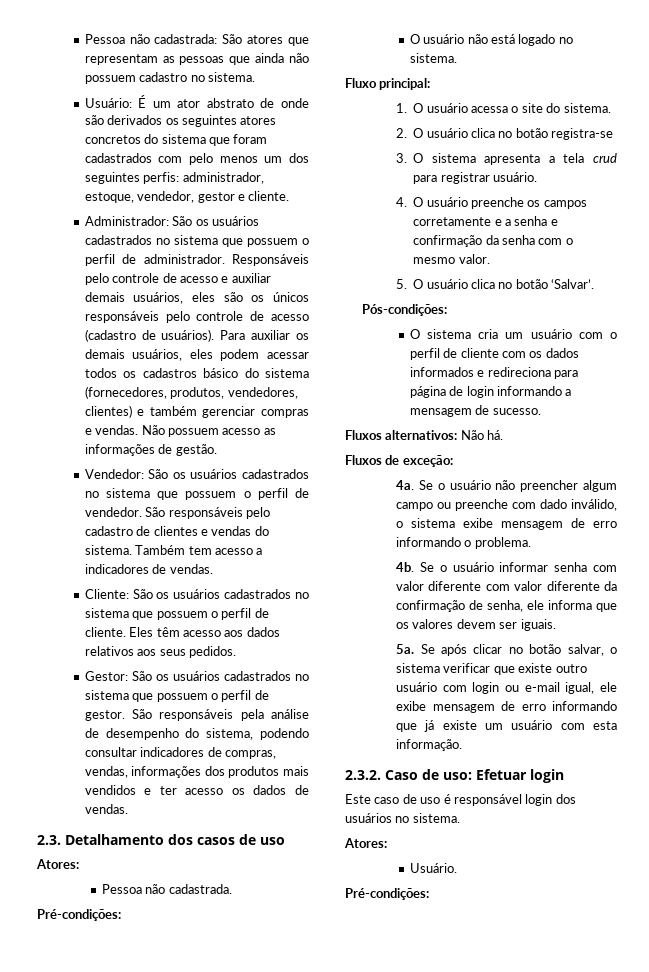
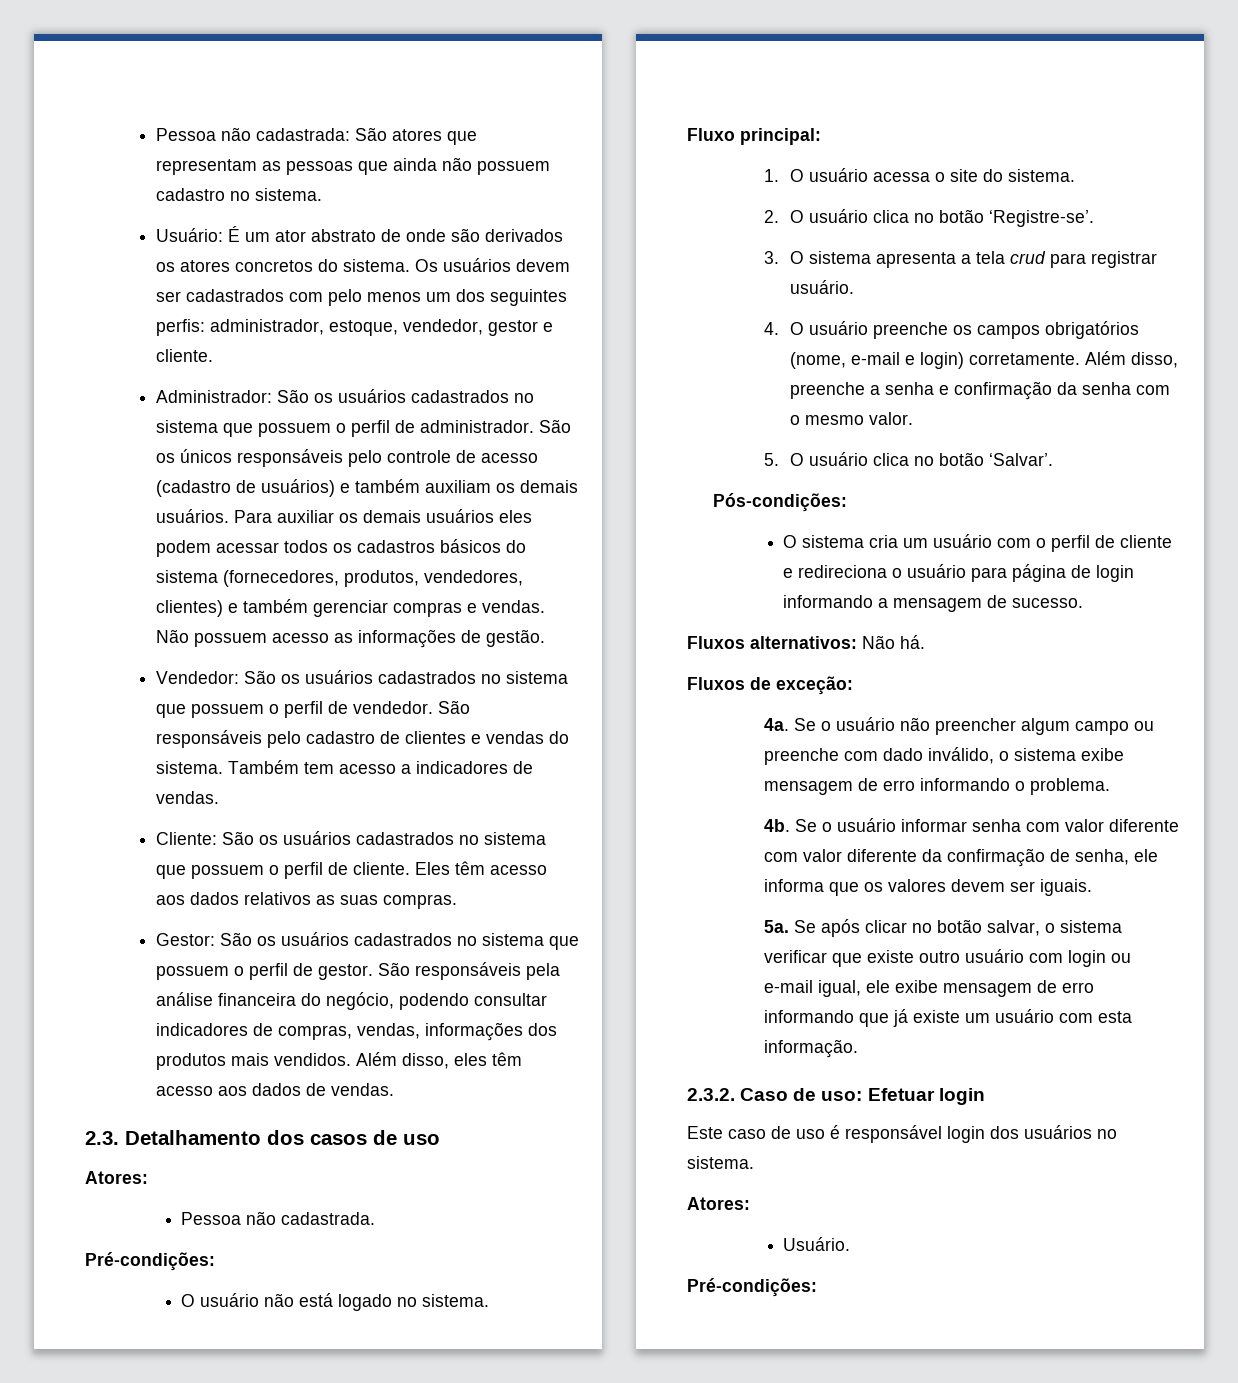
[181,115,237,127] seguintes -> (175, 267) none
[161,134,268,146] sistema que foram -> [342,258,570,272] [155,291,181,302] sistema. Os usuários devem ser
[232,254,309,266] [84,273,271,285] [84,292,243,304] Responsáveis pelo controle de acesso e auxiliar demais usuários, eles são -> [538,419,571,433] São
[161,329,215,342] usuários). -> [260,479,578,497] [155,509,229,523] usuários) e também auxiliam os demais usuários.
[132,349,183,361] usuários, -> [425,509,494,523] usuários
[203,368,239,378] básico -> [439,539,501,553] básicos
[137,646,236,658] aos seus pedidos. -> [315,894,457,909] as suas compras.
[84,728,254,740] de desempenho do sistema, -> [217,992,394,1010] financeira do negócio,
[84,785,245,795] vendidos e ter acesso os -> [273,1052,522,1069] [155,1086,247,1096] vendidos. Além disso, eles têm acesso aos
[551,128,614,140] registra-se -> [988,210,1094,227] ‘Registre-se’.
[413,217,502,226] corretamente e -> [1044,321,1139,339] [789,351,1178,369] [789,382,865,399] obrigatórios (nome, e-mail e login) corretamente. Além disso, preenche
[501,348,579,358] [409,367,551,377] com os dados informados e redireciona -> [783,564,967,578] e redireciona o usuário

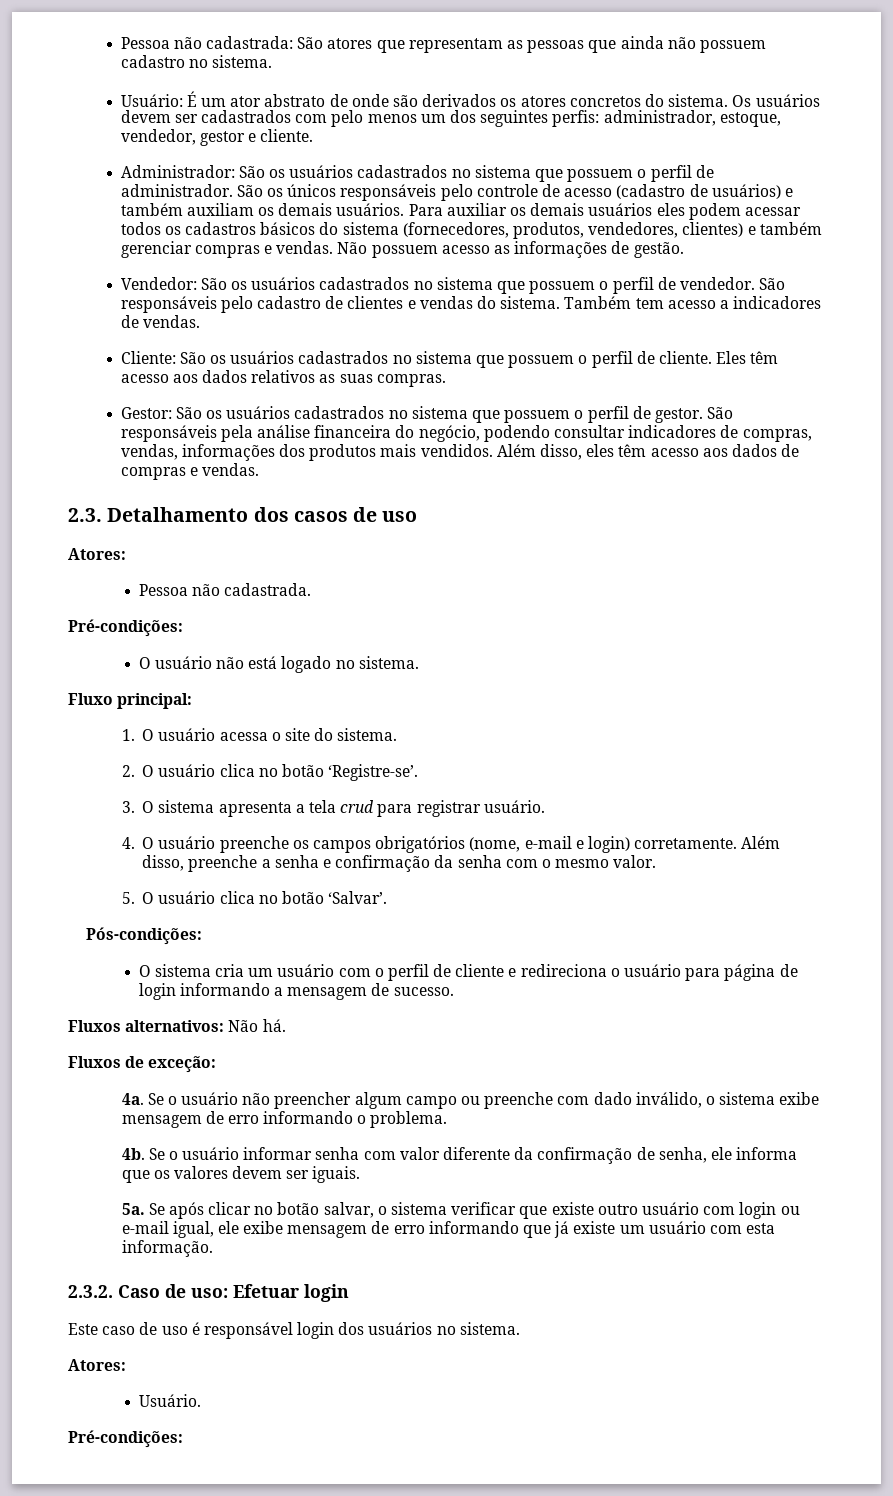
(326, 1089) none -> [120,467,198,480] compras e
[764,849,918,862] com valor diferente -> (511, 1153) none

